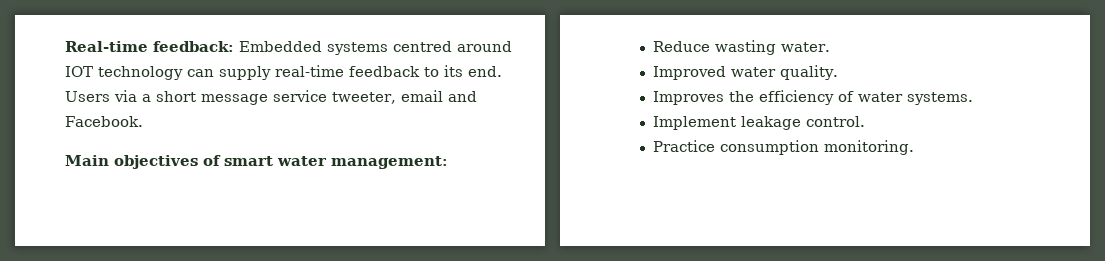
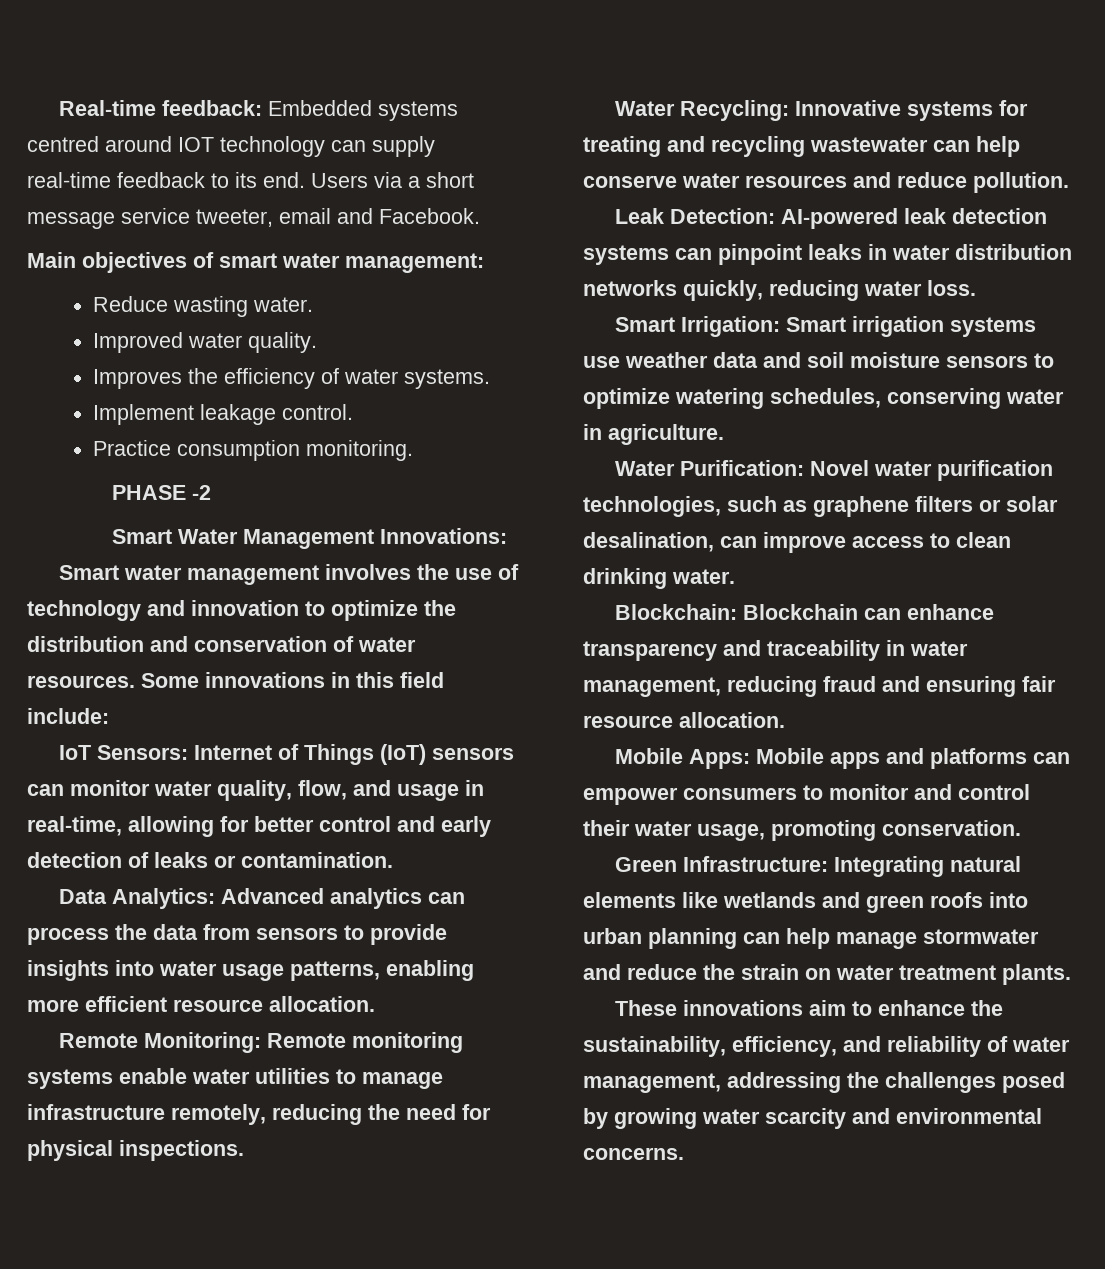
(915, 147) none -> [112,485,212,500] [112,528,508,549] [58,564,519,585] [27,600,456,621] [27,636,416,652] [27,672,444,688] [27,708,109,724] [58,744,514,765] [27,780,484,801] [27,816,491,837] [27,852,393,868] [58,888,465,909] [27,924,447,945] [27,960,474,981] [27,996,375,1012] [58,1032,463,1053] [27,1068,443,1089] [27,1104,491,1125] [27,1140,244,1161] [614,100,1028,121] [583,136,1020,157] [583,172,1069,193] [614,208,1047,229] [583,244,1072,265] [583,280,976,301] [614,316,1036,337] [583,352,1054,368] [583,388,1064,409] [583,424,724,445] [614,460,1053,481] [583,496,1058,517] [583,532,1011,553] [583,568,735,589] [614,604,994,620] [583,640,968,661] [583,676,1056,697] [583,712,785,728] [614,748,1070,769] [583,784,1030,805] [583,820,1021,841] [614,856,1021,877] [583,892,1028,913] [583,928,1039,949] [583,964,1071,985] [614,1000,1003,1016] [583,1036,1070,1057] [583,1072,1065,1093] [583,1108,1042,1129] [583,1147,684,1160] // PHASE -2 // Smart Water Management Innovations: // Smart water management involves the use of technology and innovation to optimize the distribution and conservation of water resources. Some innovations in this field include: // IoT Sensors: Internet of Things (IoT) sensors can monitor water quality, flow, and usage in real-time, allowing for better control and early detection of leaks or contamination. // Data Analytics: Advanced analytics can process the data from sensors to provide insights into water usage patterns, enabling more efficient resource allocation. // Remote Monitoring: Remote monitoring systems enable water utilities to manage infrastructure remotely, reducing the need for physical inspections. // Water Recycling: Innovative systems for treating and recycling wastewater can help conserve water resources and reduce pollution. // Leak Detection: AI-powered leak detection systems can pinpoint leaks in water distribution networks quickly, reducing water loss. // Smart Irrigation: Smart irrigation systems use weather data and soil moisture sensors to optimize watering schedules, conserving water in agriculture. // Water Purification: Novel water purification technologies, such as graphene filters or solar desalination, can improve access to clean drinking water. // Blockchain: Blockchain can enhance transparency and traceability in water management, reducing fraud and ensuring fair resource allocation. // Mobile Apps: Mobile apps and platforms can empower consumers to monitor and control their water usage, promoting conservation. // Green Infrastructure: Integrating natural elements like wetlands and green roofs into urban planning can help manage stormwater and reduce the strain on water treatment plants. // These innovations aim to enhance the sustainability, efficiency, and reliability of water management, addressing the challenges posed by growing water scarcity and environmental concerns.

